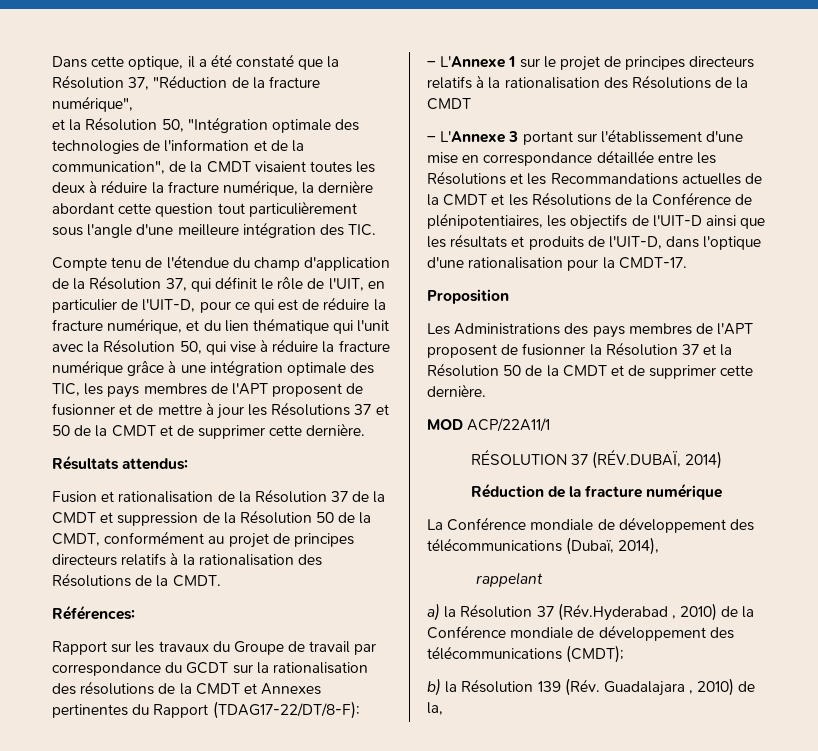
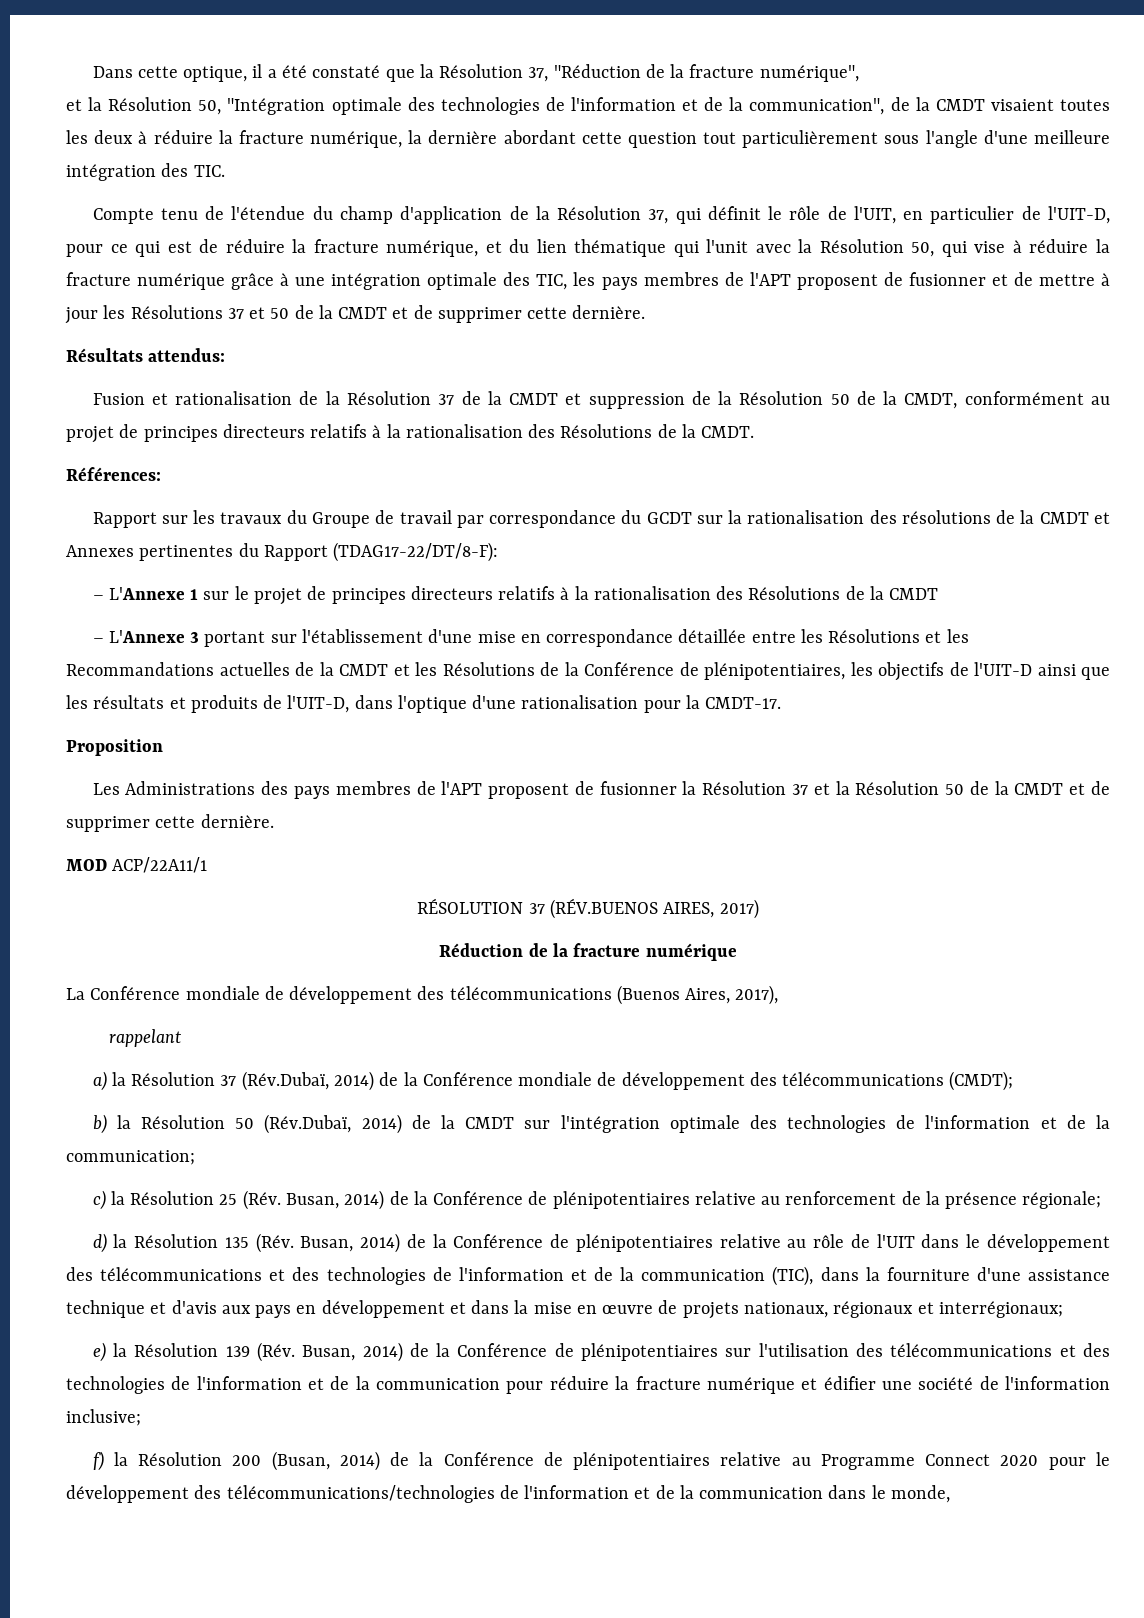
[592,449,723,469] (RÉV.DUBAÏ, 2014) -> [550,898,759,919] (RÉV.BUENOS AIRES, 2017)
[566,537,660,555] (Dubaï, 2014), -> [616,985,779,1005] (Buenos Aires, 2017),
[557,603,718,621] (Rév.Hyderabad , 2010) -> [241,1071,374,1091] (Rév.Dubaï, 2014)
[537,678,756,696] [427,702,443,715] 139 (Rév. Guadalajara , 2010) de la, -> [235,1114,1110,1134] [66,1150,195,1165] [92,1190,1102,1210] [92,1233,1111,1253] [66,1266,1110,1286] [66,1300,1063,1319] [92,1342,1110,1362] [66,1376,1111,1394] [66,1409,141,1426] [92,1451,1111,1471] [66,1485,950,1503] 50 (Rév.Dubaï, 2014) de la CMDT sur l'intégration optimale des technologies de l'information et de la communication; // c) la Résolution 25 (Rév. Busan, 2014) de la Conférence de plénipotentiaires relative au renforcement de la présence régionale; // d) la Résolution 135 (Rév. Busan, 2014) de la Conférence de plénipotentiaires relative au rôle de l'UIT dans le développement des télécommunications et des technologies de l'information et de la communication (TIC), dans la fourniture d'une assistance technique et d'avis aux pays en développement et dans la mise en œuvre de projets nationaux, régionaux et interrégionaux; // e) la Résolution 139 (Rév. Busan, 2014) de la Conférence de plénipotentiaires sur l'utilisation des télécommunications et des technologies de l'information et de la communication pour réduire la fracture numérique et édifier une société de l'information inclusive; // f) la Résolution 200 (Busan, 2014) de la Conférence de plénipotentiaires relative au Programme Connect 2020 pour le développement des télécommunications/technologies de l'information et de la communication dans le monde,

